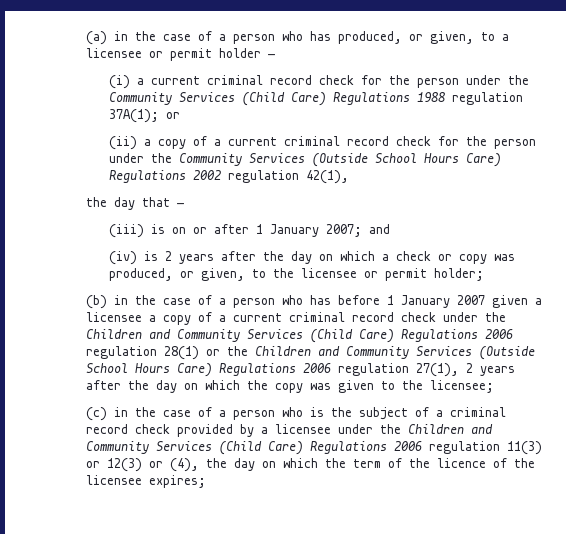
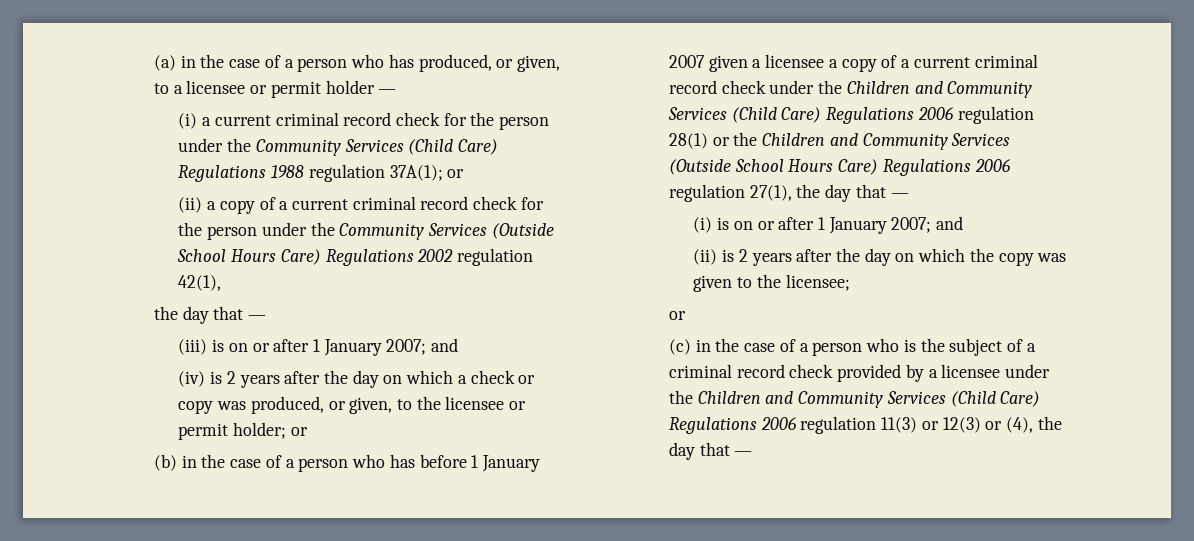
(485, 274) none -> [290,427,308,436] or
(460, 370) none -> [796,184,909,202] [693,216,964,234] [693,249,735,265] the day that — // (i) is on or after 1 January 2007; and // (ii) is
(495, 386) none -> [669,311,687,320] // or
[262,458,536,468] [86,475,207,488] on which the term of the licence of the licensee expires; -> [699,442,753,456] that —

